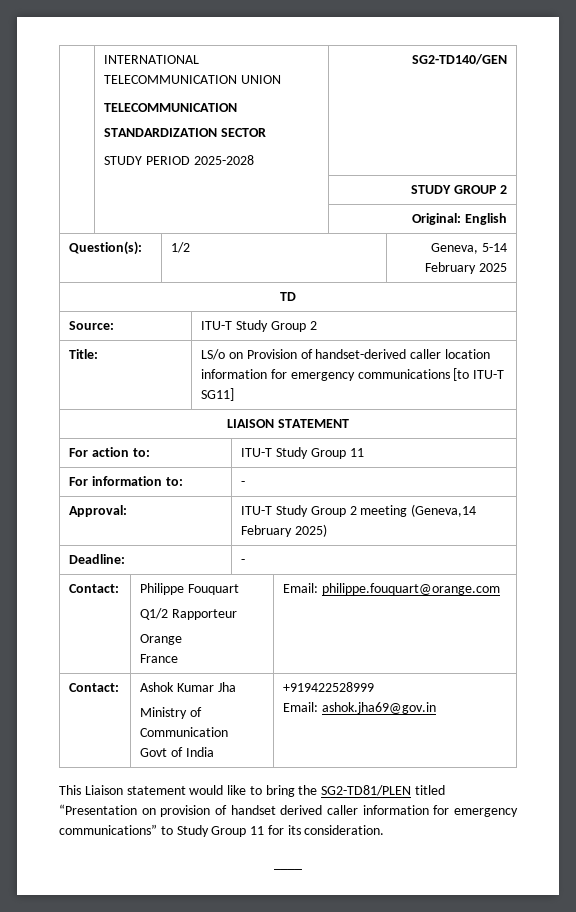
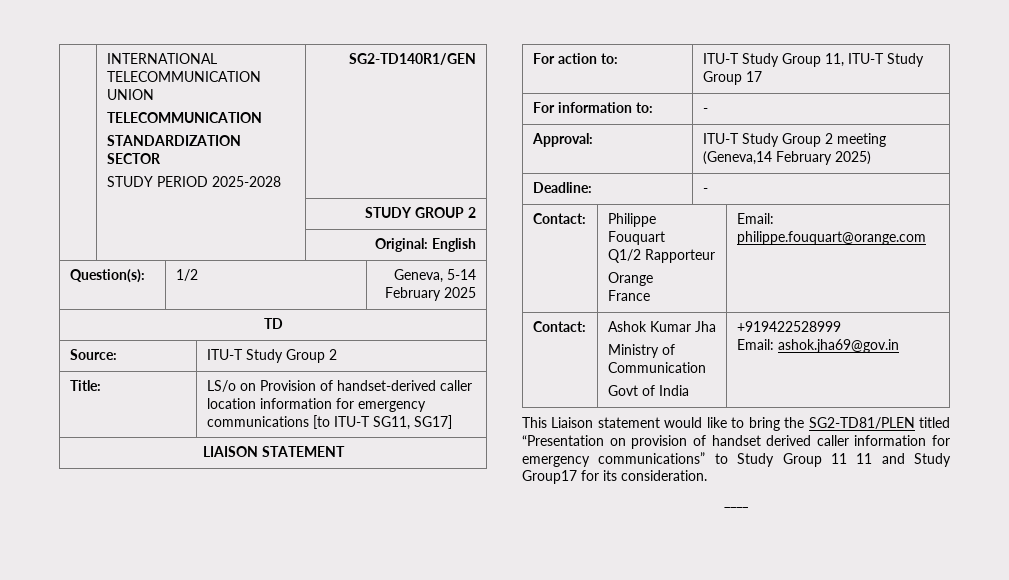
[411,54,507,65] SG2-TD140/GEN -> [349,53,477,65] SG2-TD140R1/GEN
[201,388,235,401] SG11] -> [372,415,452,430] SG11, SG17]
[349,448,364,457] 11 -> [824,53,924,67] [702,71,762,85] 11, ITU-T Study Group 17
(265, 830) none -> [856,453,951,467] [522,470,577,484] 11 and Study Group17

